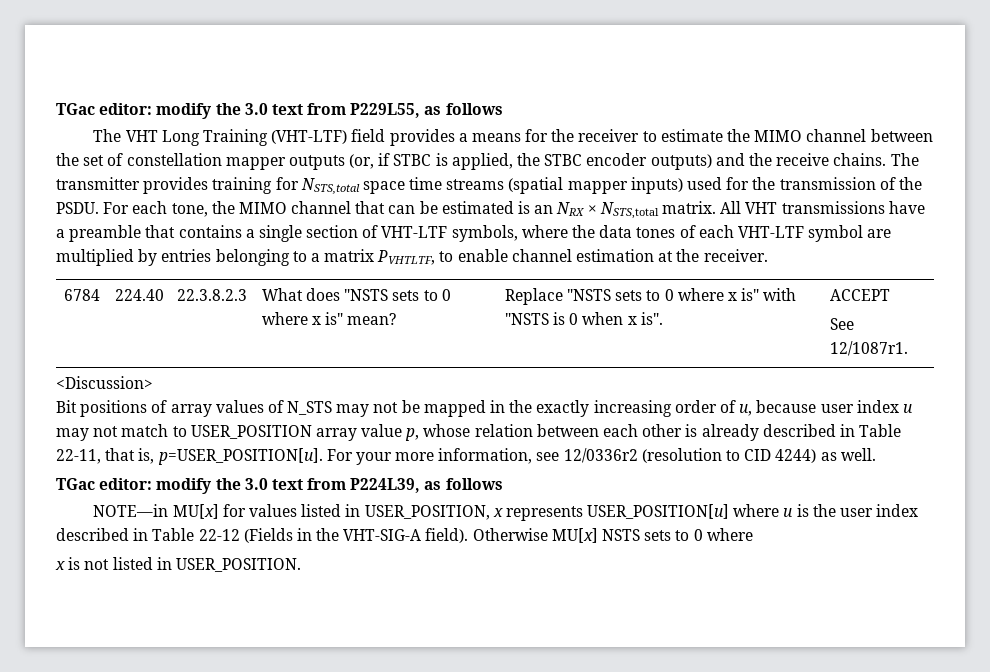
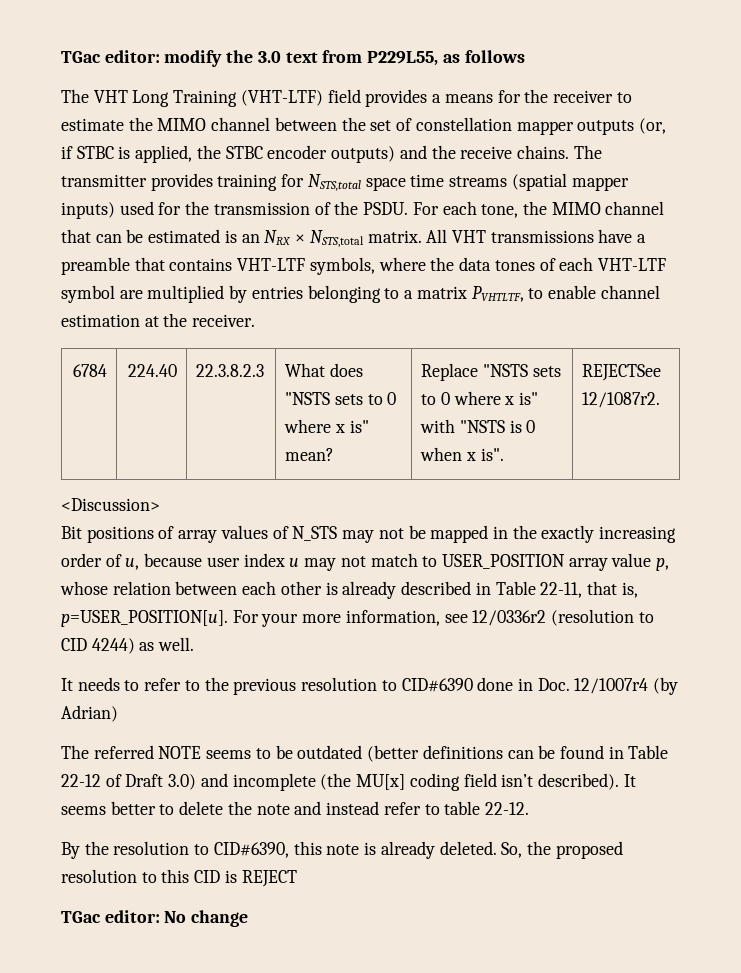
[245,225,379,242] a single section of -> (233, 264) none
[829,289,890,301] [829,318,854,330] [829,341,908,356] ACCEPT // See 12/1087r1. -> [582,364,662,381] [582,392,661,408] REJECTSee 12/1087r2.
[56,478,503,494] [93,504,919,521] [56,528,753,543] [55,557,301,572] TGac editor: modify the 3.0 text from P224L39, as follows // NOTE—in MU[x] for values listed in USER_POSITION, x represents USER_POSITION[u] where u is the user index described in Table 22-12 (Fields in the VHT-SIG-A field). Otherwise MU[x] NSTS sets to 0 where // x is not listed in USER_POSITION. -> [61,677,679,695] [61,705,118,722] [61,745,669,762] [61,773,636,791] [61,801,529,815] [61,841,623,859] [61,869,297,887] [61,910,249,927] It needs to refer to the previous resolution to CID#6390 done in Doc. 12/1007r4 (by Adrian) // The referred NOTE seems to be outdated (better definitions can be found in Table 22-12 of Draft 3.0) and incomplete (the MU[x] coding field isn’t described). It seems better to delete the note and instead refer to table 22-12. // By the resolution to CID#6390, this note is already deleted. So, the proposed resolution to this CID is REJECT // TGac editor: No change

